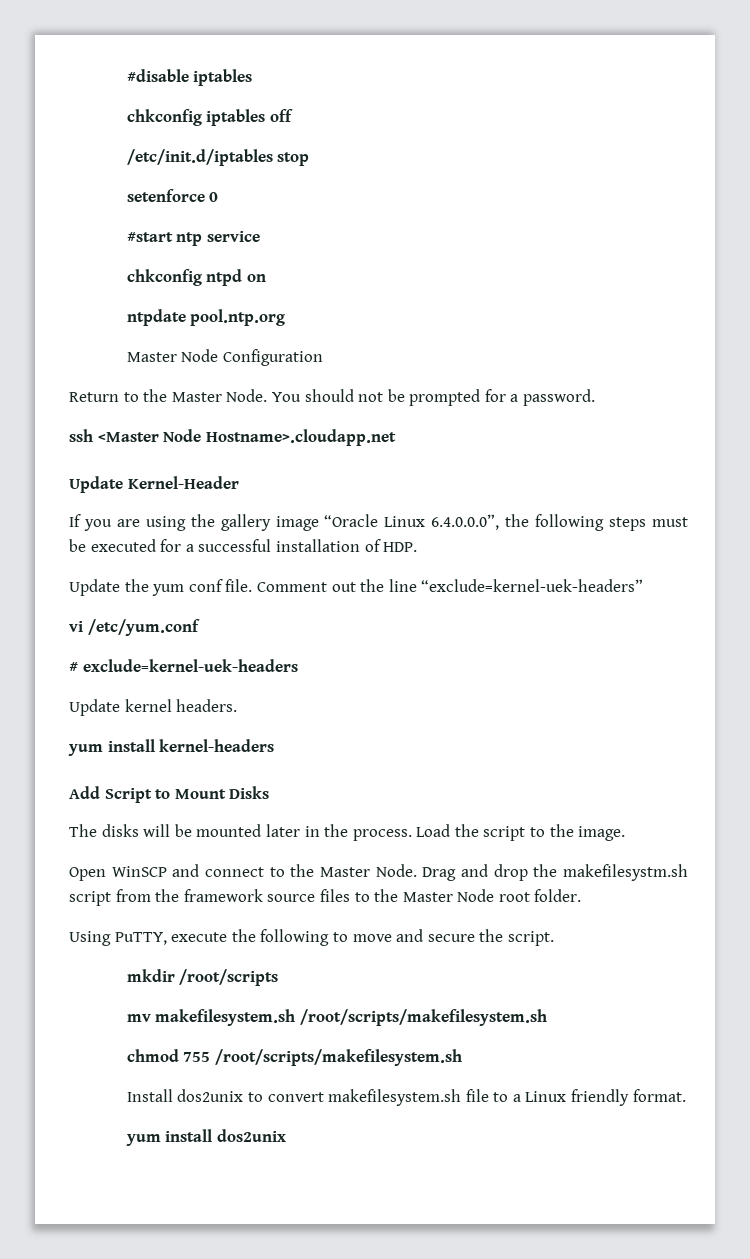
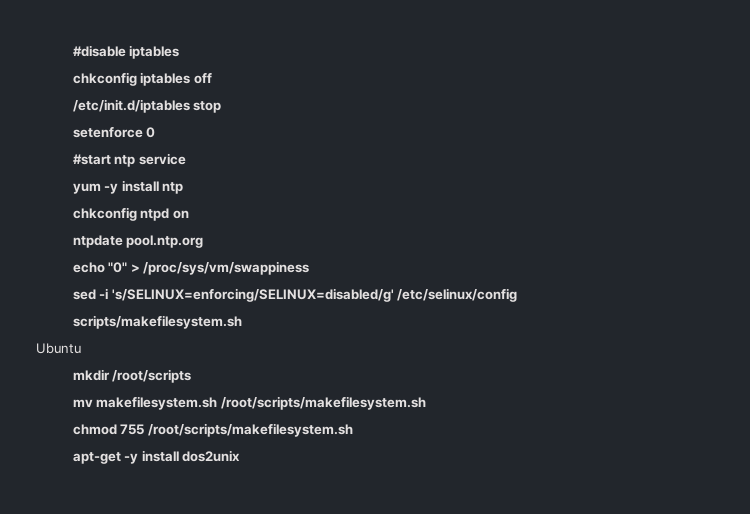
(260, 236) none -> [72,180,184,194] // yum -y install ntp
[126,349,323,366] [69,389,596,406] [69,429,396,446] [69,476,239,493] [69,514,688,531] [69,539,418,552] [69,579,644,596] [69,619,200,636] [69,659,298,672] [69,699,238,716] [68,739,275,756] [69,786,270,803] [69,824,626,841] [69,864,688,881] [69,889,582,906] [69,929,554,946] Master Node Configuration // Return to the Master Node. You should not be prompted for a password. // ssh <Master Node Hostname>.cloudapp.net // Update Kernel-Header // If you are using the gallery image “Oracle Linux 6.4.0.0.0”, the following steps must be executed for a successful installation of HDP. // Update the yum conf file. Comment out the line “exclude=kernel-uek-headers” // vi /etc/yum.conf // # exclude=kernel-uek-headers // Update kernel headers. // yum install kernel-headers // Add Script to Mount Disks // The disks will be mounted later in the process. Load the script to the image. // Open WinSCP and connect to the Master Node. Drag and drop the makefilesystm.sh script from the framework source files to the Master Node root folder. // Using PuTTY, execute the following to move and secure the script. -> [72,261,310,275] [72,288,518,302] [72,315,242,329] [36,343,81,354] echo "0" > /proc/sys/vm/swappiness // sed -i 's/SELINUX=enforcing/SELINUX=disabled/g' /etc/selinux/config // scripts/makefilesystem.sh // Ubuntu
[126,1089,686,1106] [125,1134,161,1146] Install dos2unix to convert makefilesystem.sh file to a Linux friendly format. // yum -> [72,452,139,464] apt-get -y

